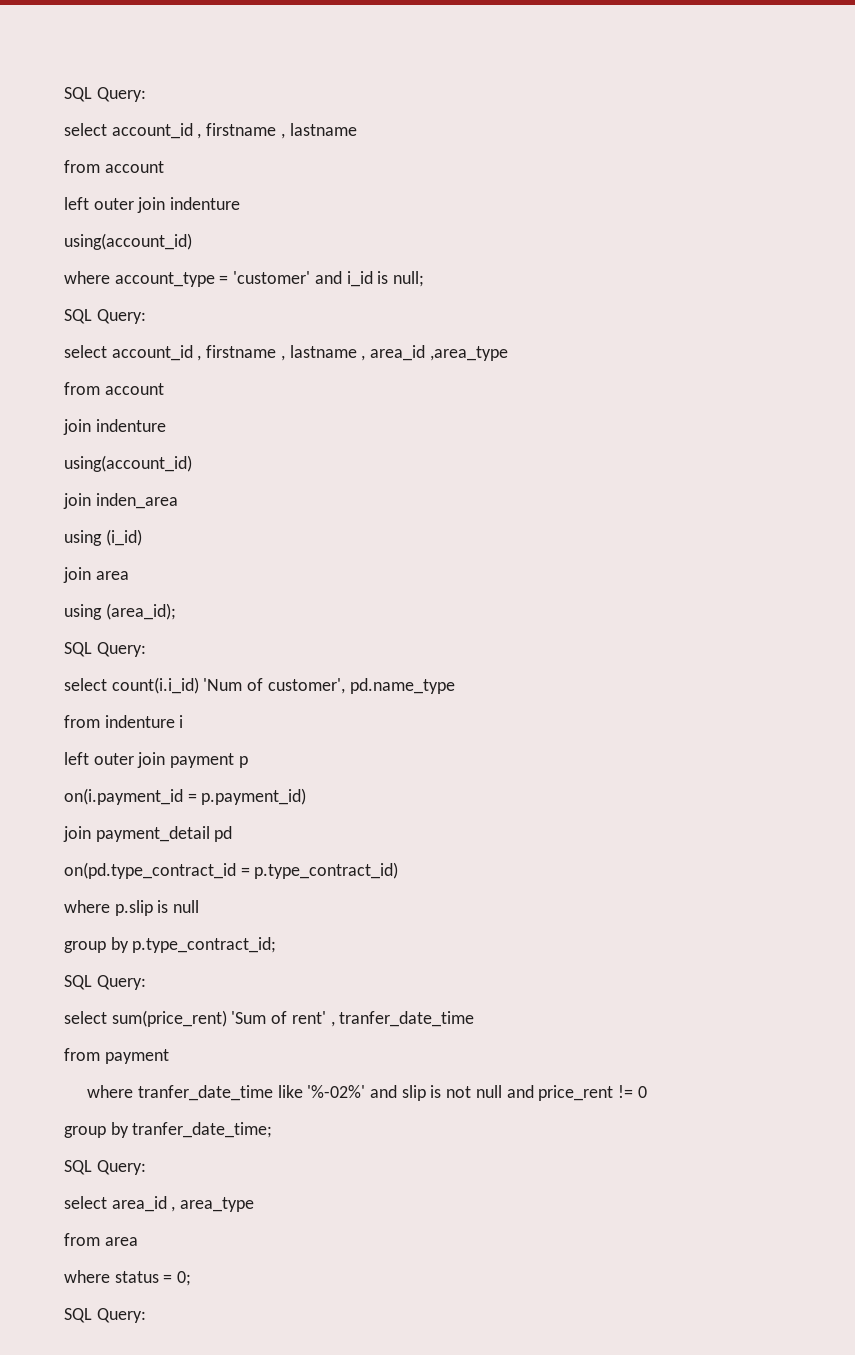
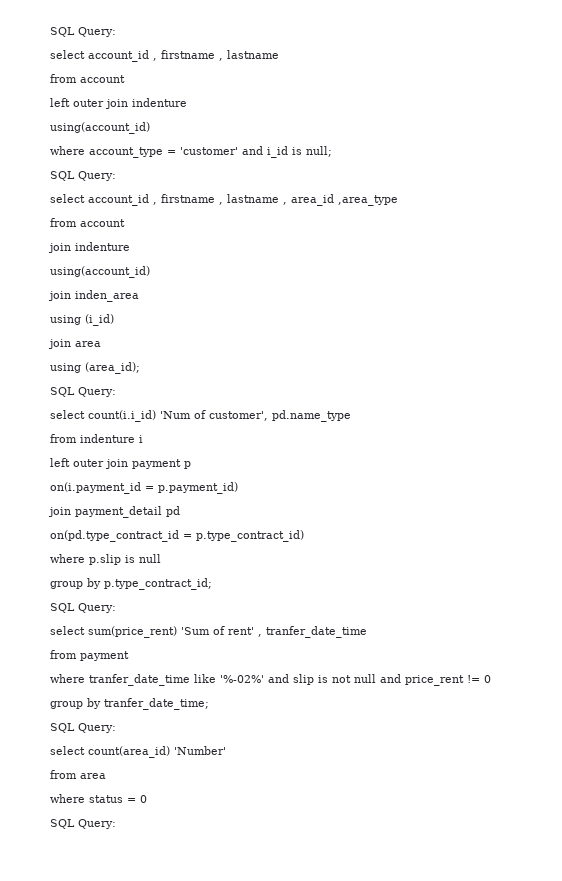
[111,1196,255,1212] area_id , area_type -> [88,746,226,758] count(area_id) 'Number'
[177,1271,192,1286] 0; -> [140,795,147,803] 0

